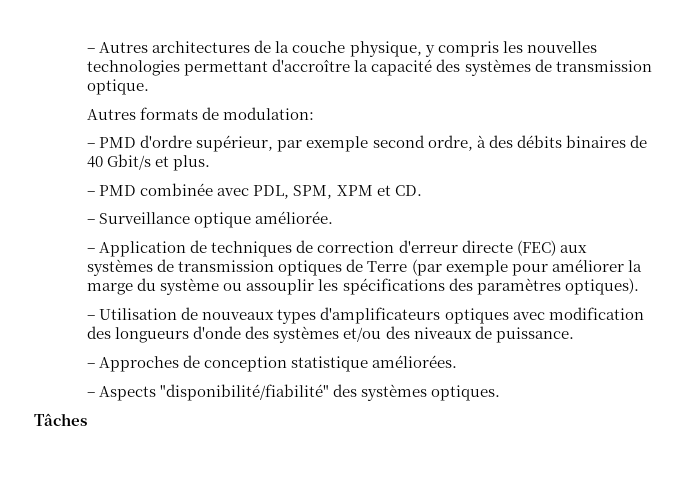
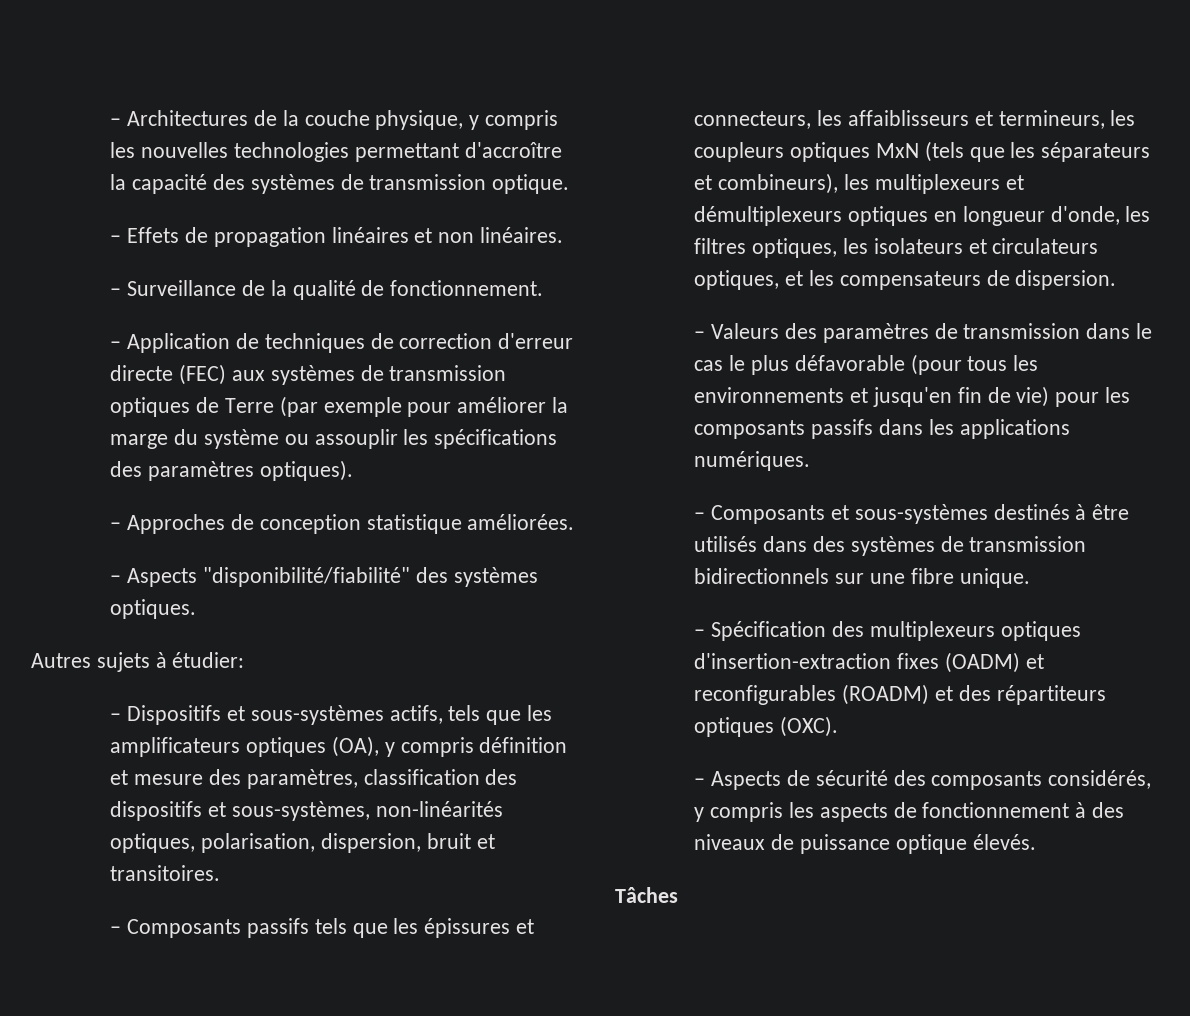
[87,41,251,53] – Autres architectures -> [110,110,249,126] – Architectures
[87,107,315,120] [87,135,647,152] [87,154,211,171] [87,183,422,199] [87,211,334,228] Autres formats de modulation: // – PMD d'ordre supérieur, par exemple second ordre, à des débits binaires de 40 Gbit/s et plus. // – PMD combinée avec PDL, SPM, XPM et CD. // – Surveillance optique améliorée. -> [110,227,564,247] [110,280,544,300] – Effets de propagation linéaires et non linéaires. // – Surveillance de la qualité de fonctionnement.
[87,307,644,324] [87,326,574,343] // – Utilisation de nouveaux types d'amplificateurs optiques avec modification des longueurs d'onde des systèmes et/ou des niveaux de puissance. -> (354, 470) none
(501, 393) none -> [31,652,245,672] [110,705,553,725] [110,736,568,757] [110,769,518,789] [110,801,503,821] [110,833,495,853] [110,865,221,881] [110,918,535,938] [694,110,1136,129] [694,141,1151,162] [694,173,1024,194] [694,206,1151,226] [694,238,1099,258] [694,270,1117,290] [694,323,1153,343] [694,354,1039,375] [694,386,1131,407] [694,419,1070,439] [694,451,811,471] [694,504,1130,524] [694,536,1087,556] [694,568,1030,588] [694,621,1081,641] [694,652,1044,673] [694,684,1106,705] [694,716,839,737] [694,770,1152,790] [694,802,1125,822] [694,834,1036,854] // Autres sujets à étudier: // – Dispositifs et sous-systèmes actifs, tels que les amplificateurs optiques (OA), y compris définition et mesure des paramètres, classification des dispositifs et sous-systèmes, non-linéarités optiques, polarisation, dispersion, bruit et transitoires. // – Composants passifs tels que les épissures et connecteurs, les affaiblisseurs et termineurs, les coupleurs optiques MxN (tels que les séparateurs et combineurs), les multiplexeurs et démultiplexeurs optiques en longueur d'onde, les filtres optiques, les isolateurs et circulateurs optiques, et les compensateurs de dispersion. // – Valeurs des paramètres de transmission dans le cas le plus défavorable (pour tous les environnements et jusqu'en fin de vie) pour les composants passifs dans les applications numériques. // – Composants et sous-systèmes destinés à être utilisés dans des systèmes de transmission bidirectionnels sur une fibre unique. // – Spécification des multiplexeurs optiques d'insertion-extraction fixes (OADM) et reconfigurables (ROADM) et des répartiteurs optiques (OXC). // – Aspects de sécurité des composants considérés, y compris les aspects de fonctionnement à des niveaux de puissance optique élevés.

